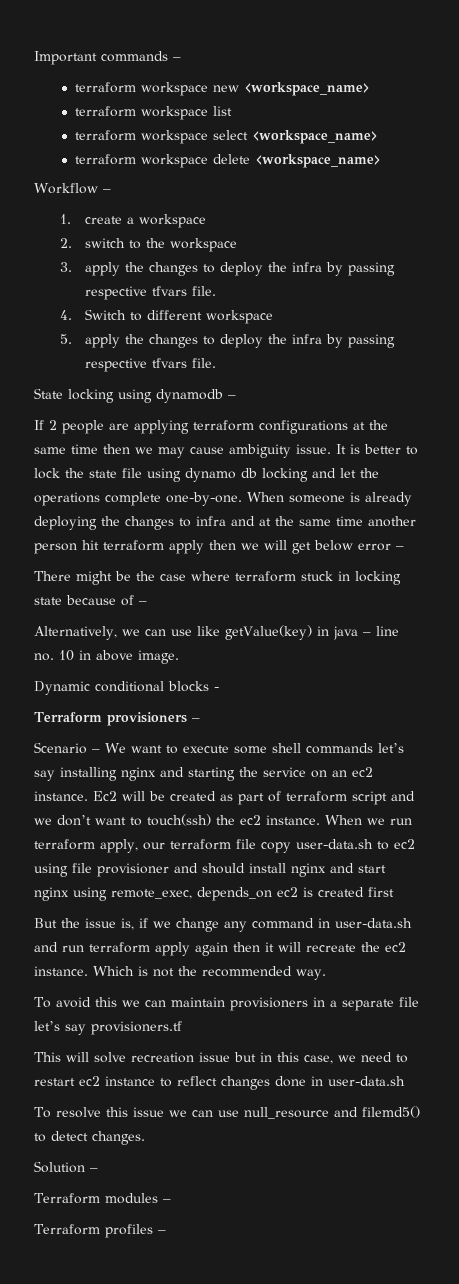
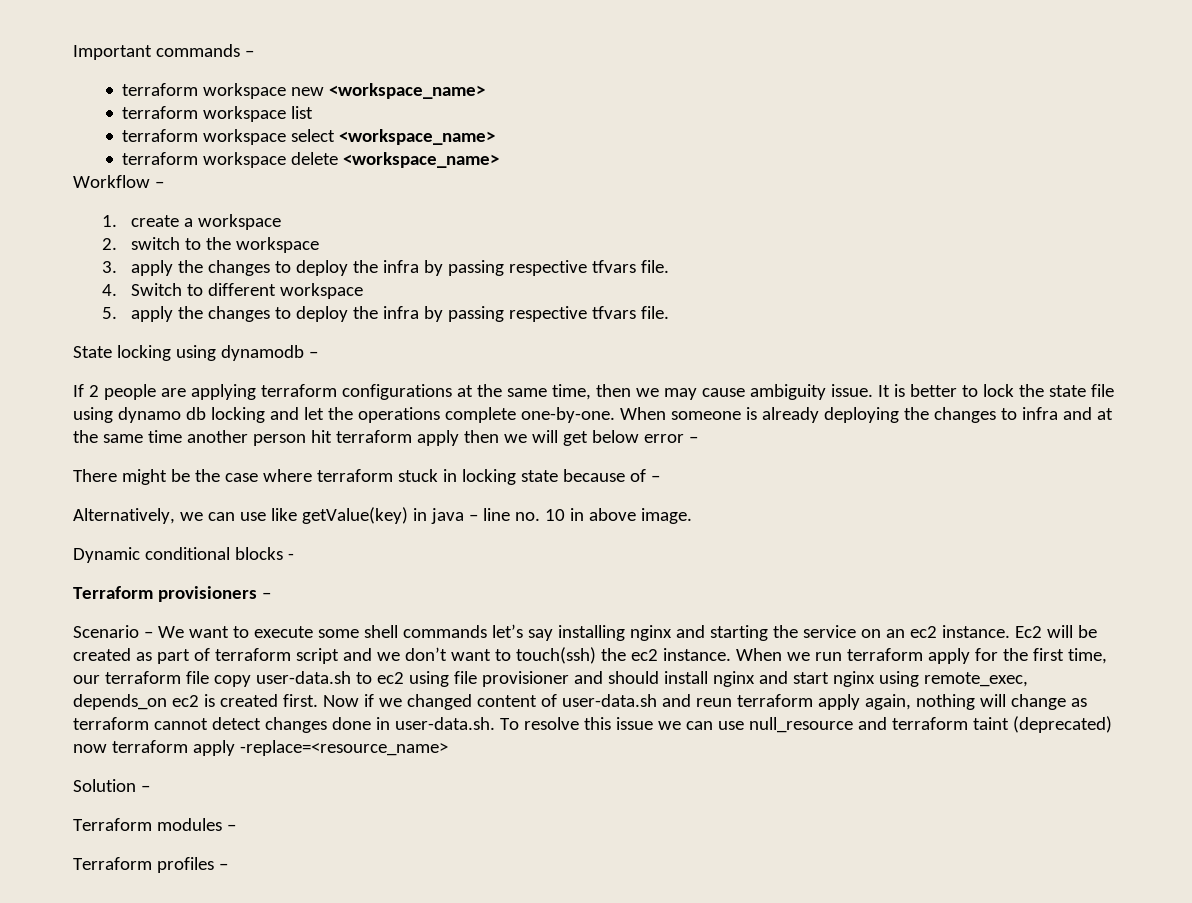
[71,444,98,454] time -> [551,384,591,400] time,
[100,839,138,853] apply, -> [927,648,1107,664] apply for the first time,
[368,887,394,897] [34,918,330,932] first // But the issue is, if we change any command in -> [282,694,557,710] first. Now if we changed content of
[62,942,406,956] [34,966,326,980] [34,997,419,1011] [34,1021,182,1035] [34,1052,408,1064] [34,1076,217,1087] run terraform apply again then it will recreate the ec2 instance. Which is not the recommended way. // To avoid this we can maintain provisioners in a separate file let’s say provisioners.tf // This will solve recreation issue but in this case, we need to restart ec2 instance to reflect -> [695,694,1087,710] [73,717,261,730] reun terraform apply again, nothing will change as terraform cannot detect
[328,1076,405,1086] user-data.sh // -> [394,717,495,730] user-data.sh.
[361,1106,420,1118] [34,1131,145,1145] filemd5() to detect changes. -> [891,716,1112,733] [73,740,448,756] terraform taint (deprecated) now terraform apply -replace=<resource_name>

